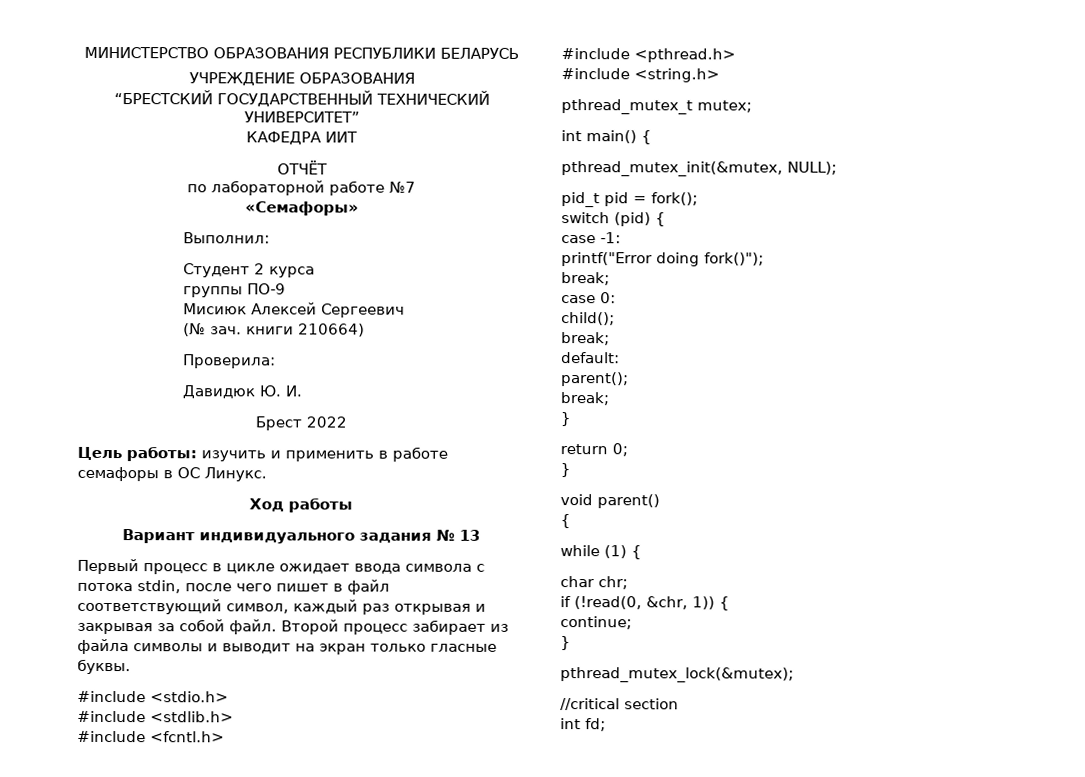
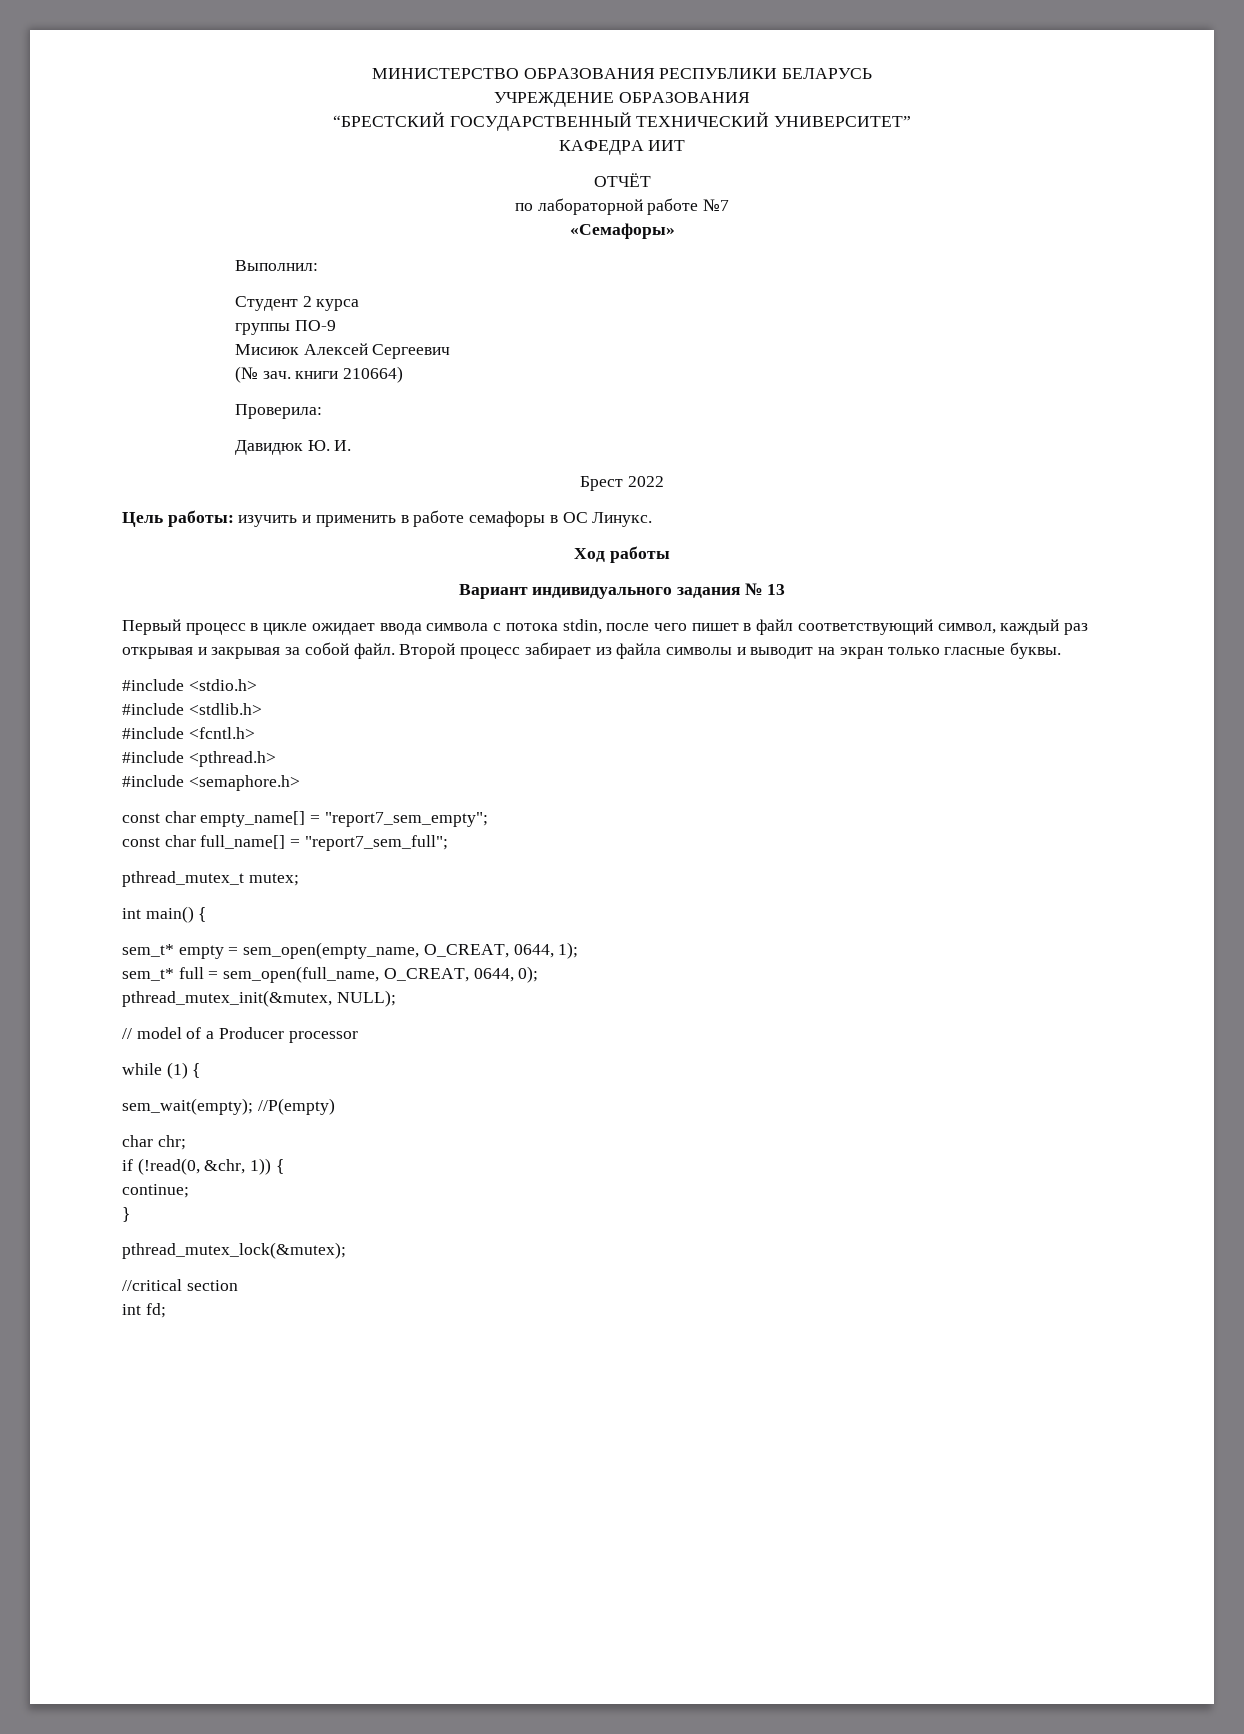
[634,68,720,83] <string.h> -> [188,775,300,791] [122,811,488,827] [122,835,448,851] <semaphore.h> // const char empty_name[] = "report7_sem_empty"; // const char full_name[] = "report7_sem_full";
[561,161,837,177] [561,192,698,208] [561,212,666,227] [561,232,621,244] [561,252,764,267] [561,272,610,286] [561,292,616,304] [561,312,615,326] [561,332,610,346] [561,352,620,364] [561,372,629,387] [560,392,609,406] [560,412,571,427] [560,443,628,457] [560,463,571,478] [560,494,660,509] [560,514,571,529] pthread_mutex_init(&mutex, NULL); // pid_t pid = fork(); // switch (pid) { // case -1: // printf("Error doing fork()"); // break; // case 0: // child(); // break; // default: // parent(); // break; // } // return 0; // } // void parent() // { -> [122,942,579,959] [122,966,539,983] [122,990,396,1007] [122,1027,358,1043] sem_t* empty = sem_open(empty_name, O_CREAT, 0644, 1); // sem_t* full = sem_open(full_name, O_CREAT, 0644, 0); // pthread_mutex_init(&mutex, NULL); // // model of a Producer processor
(642, 552) none -> [122,1098,335,1115] // sem_wait(empty); //P(empty)

